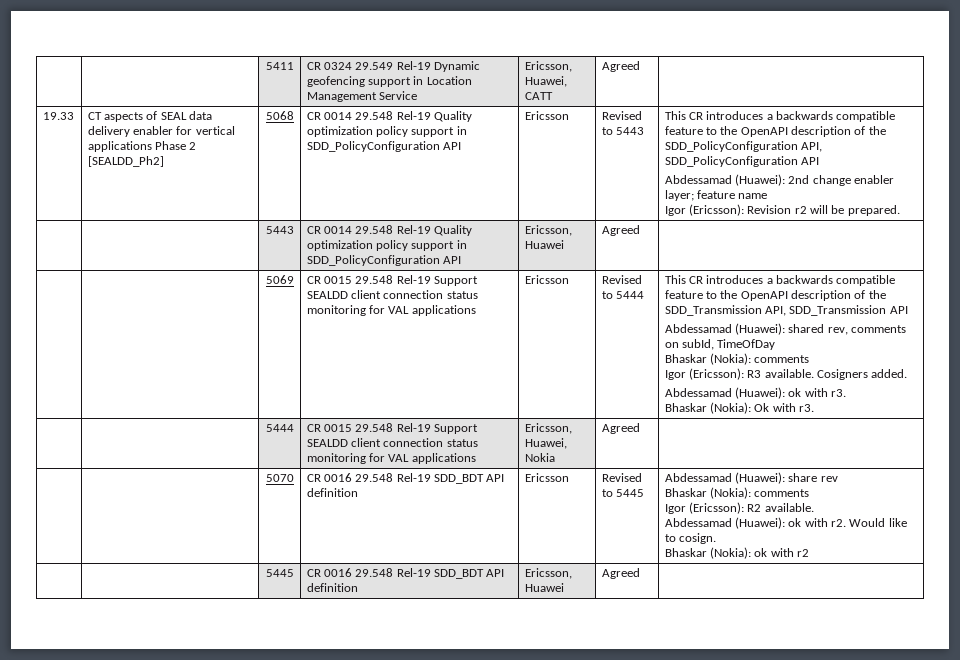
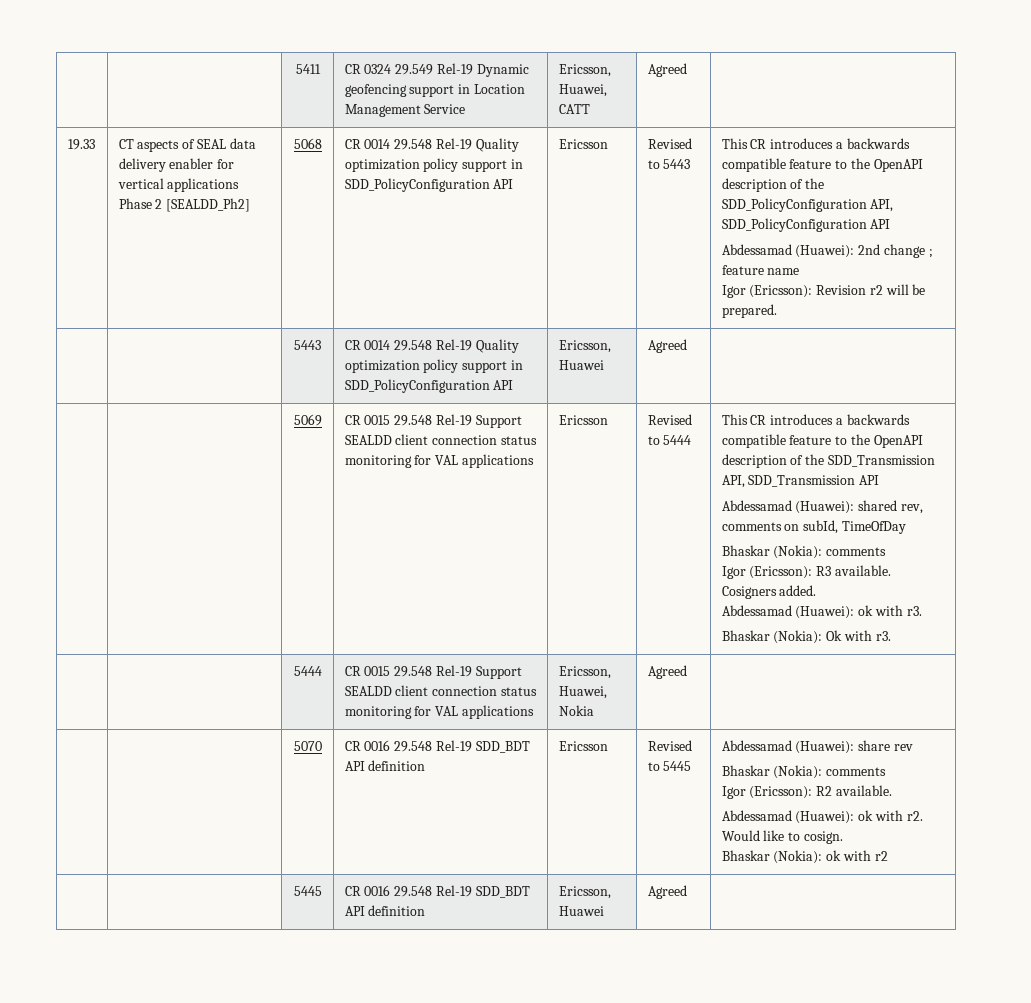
[854,175,895,184] [664,190,694,201] enabler layer; -> [928,249,933,258] ;

